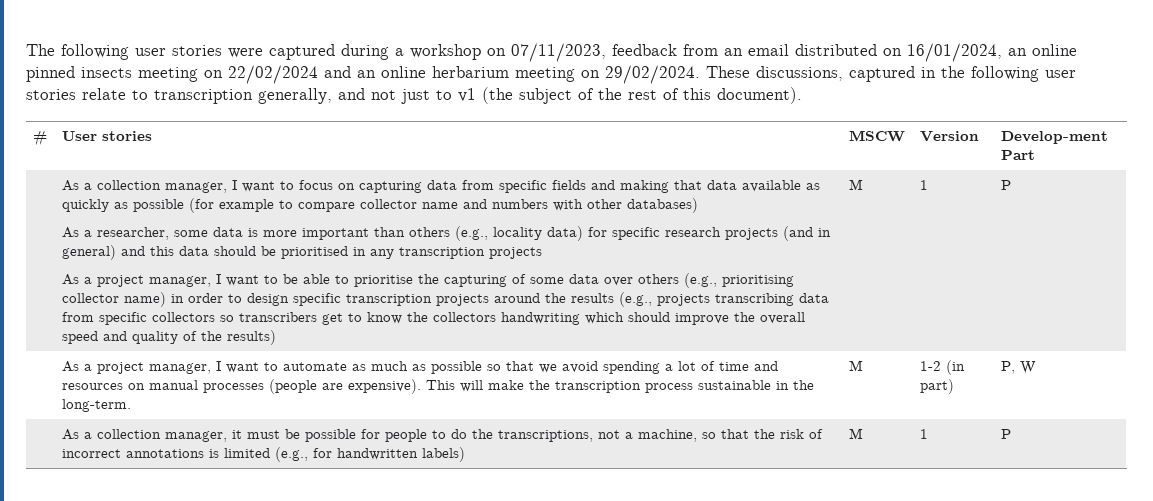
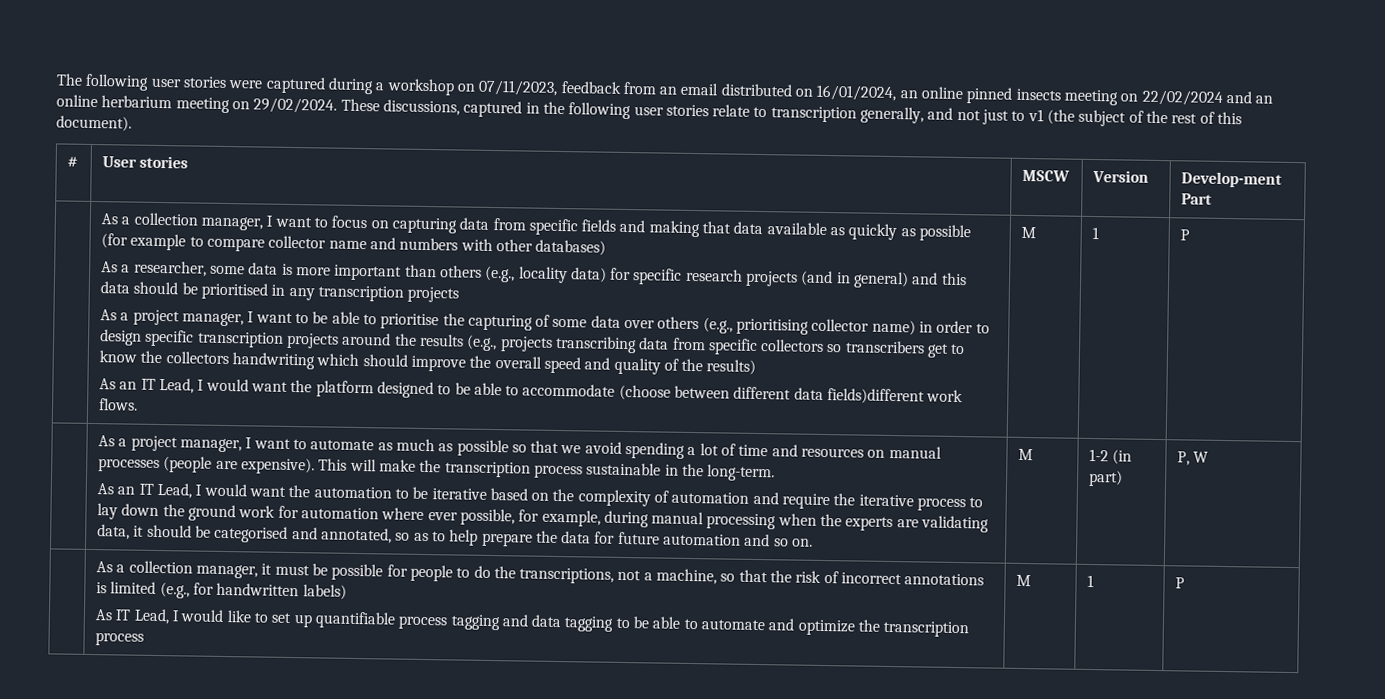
(277, 337) none -> [99,377,964,405] [99,398,139,411] // As an IT Lead, I would want the platform designed to be able to accommodate (choose between different data fields)different work flows.
(132, 405) none -> [97,482,984,512] [97,503,990,533] [97,524,814,547] // As an IT Lead, I would want the automation to be iterative based on the complexity of automation and require the iterative process to lay down the ground work for automation where ever possible, for example, during manual processing when the experts are validating data, it should be categorised and annotated, so as to help prepare the data for future automation and so on.
(466, 454) none -> [95,608,970,638] [95,632,145,646] // As IT Lead, I would like to set up quantifiable process tagging and data tagging to be able to automate and optimize the transcription process

